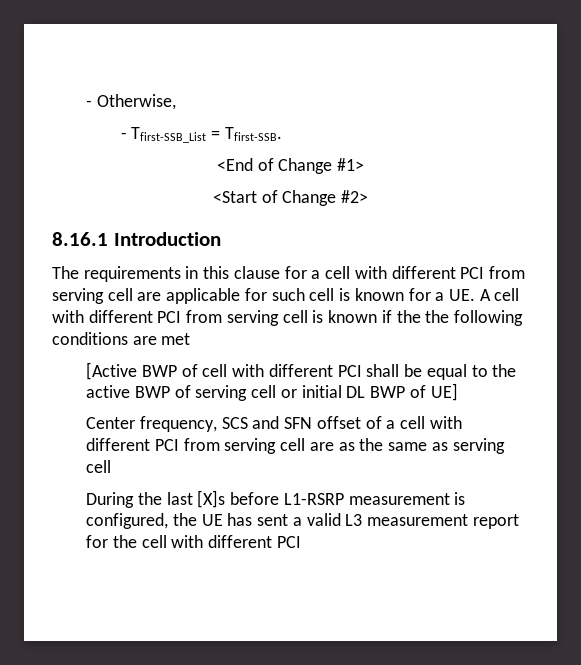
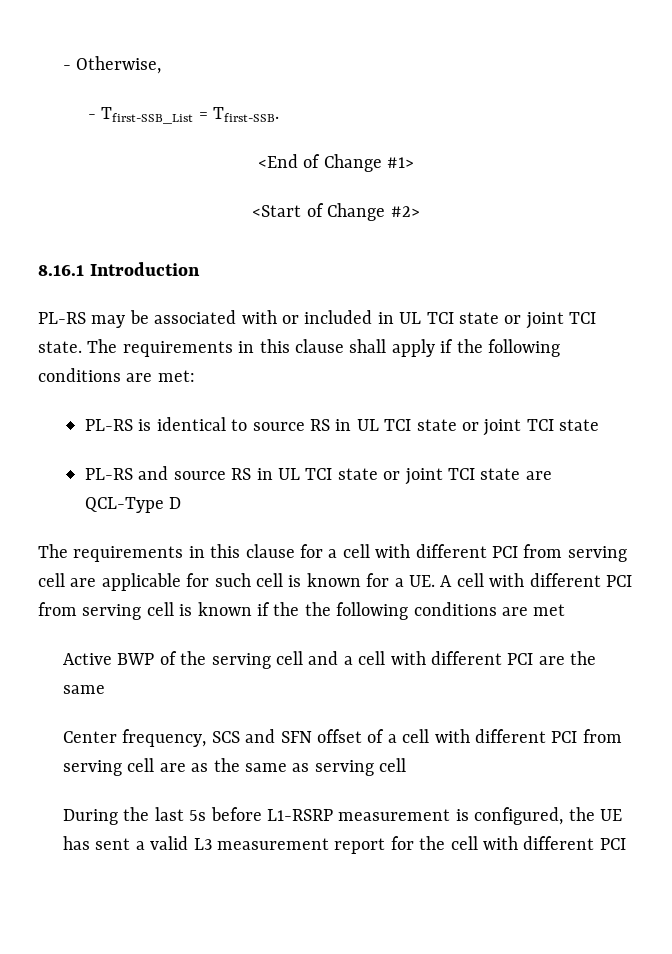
(221, 239) none -> [38,310,597,329] [38,339,560,357] [38,368,195,382] [85,417,600,436] [85,466,552,485] [85,497,182,513] // PL-RS may be associated with or included in UL TCI state or joint TCI state. The requirements in this clause shall apply if the following conditions are met: // PL-RS is identical to source RS in UL TCI state or joint TCI state // PL-RS and source RS in UL TCI state or joint TCI state are QCL-Type D
[86,362,517,380] [86,383,458,401] [Active BWP of cell with different PCI shall be equal to the active BWP of serving cell or initial DL BWP of UE] -> [63,651,597,669] [63,685,106,694] Active BWP of the serving cell and a cell with different PCI are the same
[197,490,226,508] [X]s -> [189,810,207,821] 5s

